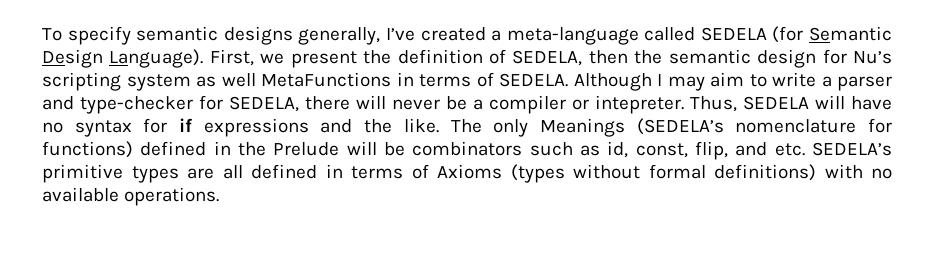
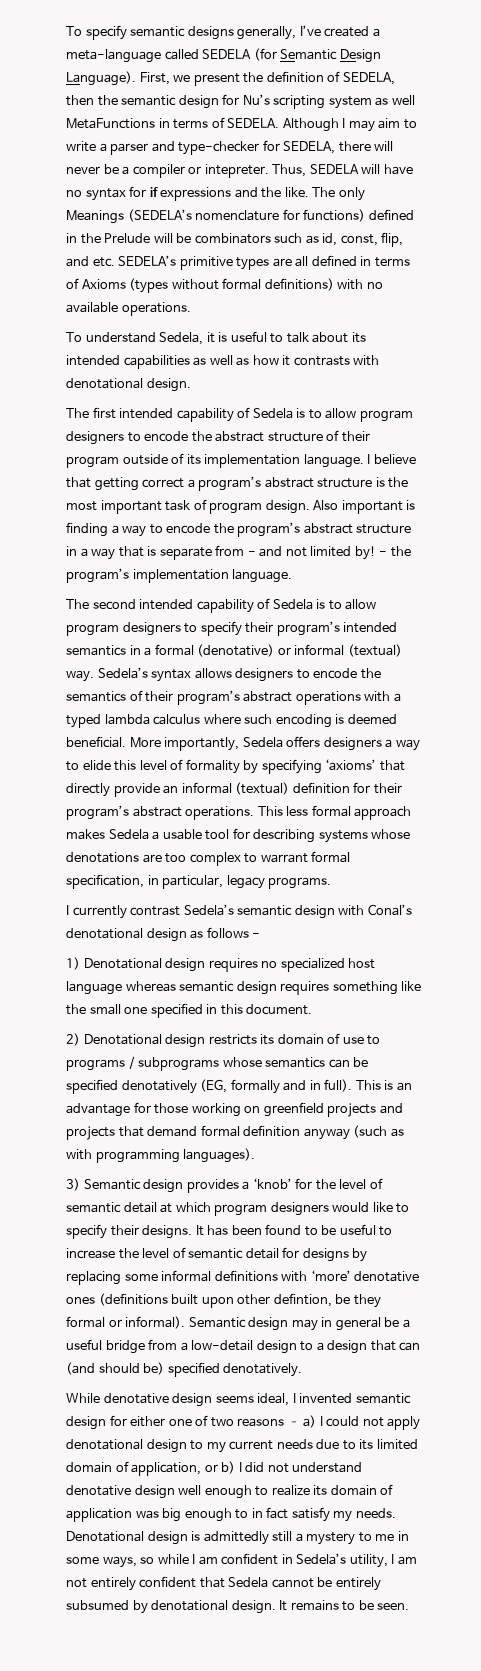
(220, 196) none -> [66,331,366,345] [66,355,380,369] [66,378,191,392] [66,407,413,422] [66,430,370,445] [66,453,416,468] [66,476,409,491] [66,499,416,514] [66,522,412,537] [66,545,411,560] [66,568,293,583] [66,598,377,613] [66,621,398,636] [66,644,402,657] [66,667,381,682] [66,690,401,705] [66,714,397,728] [66,736,420,751] [66,759,405,774] [66,782,402,797] [66,805,412,820] [66,828,411,843] [66,851,351,866] [66,874,332,889] [66,904,412,919] [66,927,261,942] [66,957,376,972] [66,981,422,995] [66,1003,313,1018] [66,1033,381,1048] [66,1056,369,1071] [66,1079,412,1094] [66,1102,403,1117] [66,1125,404,1140] [66,1148,256,1163] [66,1178,383,1193] [66,1202,410,1216] [66,1224,393,1239] [66,1247,368,1262] [66,1270,420,1285] [66,1293,381,1308] [66,1316,410,1331] [66,1339,421,1354] [66,1362,303,1377] [66,1393,411,1407] [66,1415,421,1430] [66,1439,418,1453] [66,1461,363,1476] [66,1484,394,1499] [66,1507,396,1522] [66,1531,409,1545] [66,1553,417,1568] [66,1576,381,1591] [66,1600,410,1614] // To understand Sedela, it is useful to talk about its intended capabilities as well as how it contrasts with denotational design. // The first intended capability of Sedela is to allow program designers to encode the abstract structure of their program outside of its implementation language. I believe that getting correct a program’s abstract structure is the most important task of program design. Also important is finding a way to encode the program’s abstract structure in a way that is separate from - and not limited by! - the program’s implementation language. // The second intended capability of Sedela is to allow program designers to specify their program’s intended semantics in a formal (denotative) or informal (textual) way. Sedela’s syntax allows designers to encode the semantics of their program’s abstract operations with a typed lambda calculus where such encoding is deemed beneficial. More importantly, Sedela offers designers a way to elide this level of formality by specifying ‘axioms’ that directly provide an informal (textual) definition for their program’s abstract operations. This less formal approach makes Sedela a usable tool for describing systems whose denotations are too complex to warrant formal specification, in particular, legacy programs. // I currently contrast Sedela’s semantic design with Conal’s denotational design as follows - // 1) Denotational design requires no specialized host language whereas semantic design requires something like the small one specified in this document. // 2) Denotational design restricts its domain of use to programs / subprograms whose semantics can be specified denotatively (EG, formally and in full). This is an advantage for those working on greenfield projects and projects that demand formal definition anyway (such as with programming languages). // 3) Semantic design provides a ‘knob’ for the level of semantic detail at which program designers would like to specify their designs. It has been found to be useful to increase the level of semantic detail for designs by replacing some informal definitions with ‘more’ denotative ones (definitions built upon other defintion, be they formal or informal). Semantic design may in general be a useful bridge from a low-detail design to a design that can (and should be) specified denotatively. // While denotative design seems ideal, I invented semantic design for either one of two reasons – a) I could not apply denotational design to my current needs due to its limited domain of application, or b) I did not understand denotative design well enough to realize its domain of application was big enough to in fact satisfy my needs. Denotational design is admittedly still a mystery to me in some ways, so while I am confident in Sedela’s utility, I am not entirely confident that Sedela cannot be entirely subsumed by denotational design. It remains to be seen.

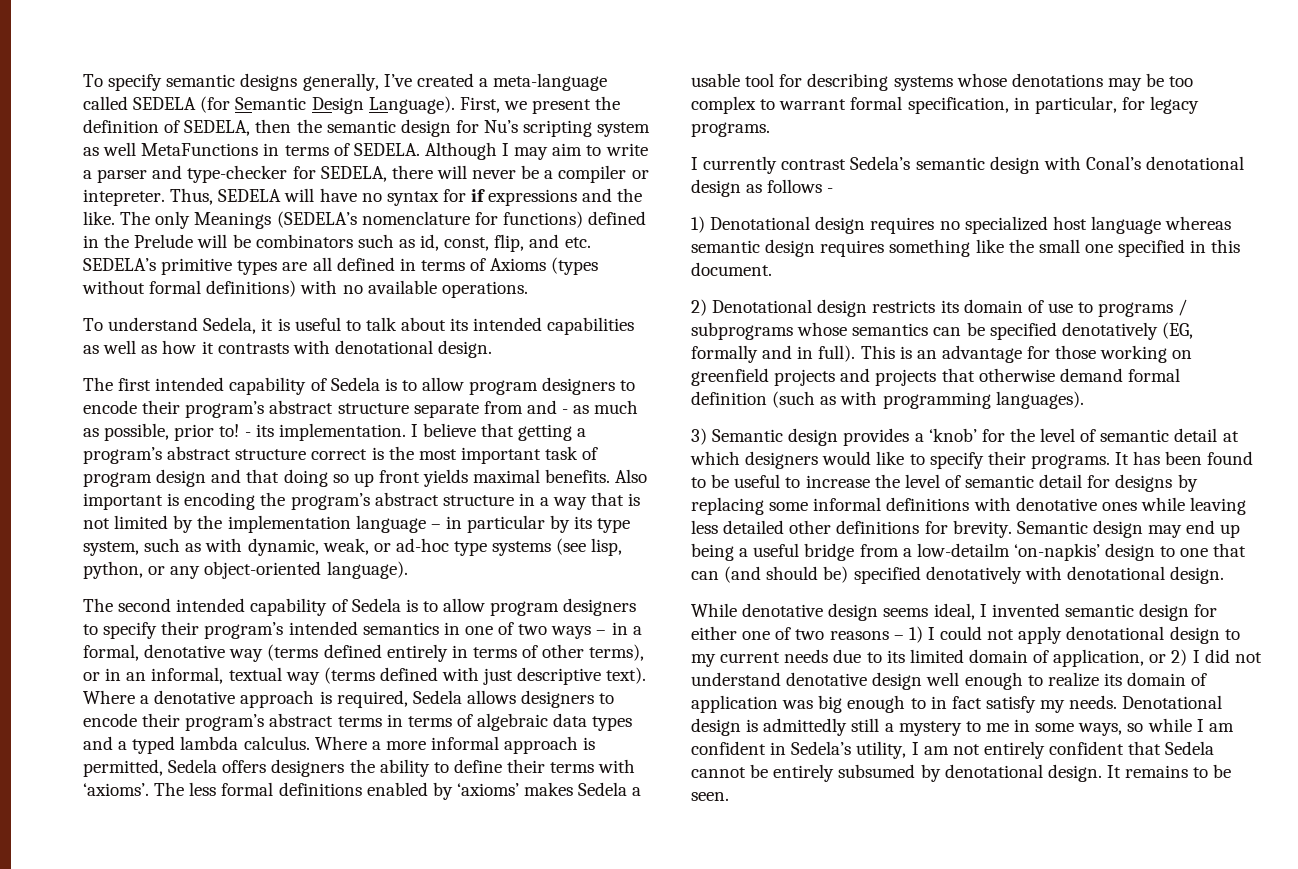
[191,430,370,442] [66,453,364,468] the abstract structure of their program outside of its implementation language. -> [142,400,639,418] [83,423,406,441] their program’s abstract structure separate from and - as much as possible, prior to! - its implementation.
[142,478,185,488] correct -> (573, 432) none
(373, 483) none -> [311,449,368,460] correct
[265,500,416,514] [66,522,211,537] design. Also important is finding a way to encode -> [156,469,648,487] [83,492,256,510] design and that doing so up front yields maximal benefits. Also important is encoding
[159,545,411,560] [66,568,293,583] separate from - and not limited by! - the program’s implementation language. -> [83,515,631,533] [83,538,623,556] [83,561,408,579] not limited by the implementation language – in particular by its type system, such as with dynamic, weak, or ad-hoc type systems (see lisp, python, or any object-oriented language).
[144,644,402,657] [66,667,381,682] [66,690,401,705] [66,714,397,728] [66,736,420,751] [66,759,405,774] [66,782,402,797] [66,805,412,820] a formal (denotative) or informal (textual) way. Sedela’s syntax allows designers to encode the semantics of their program’s abstract operations with a typed lambda calculus where such encoding is deemed beneficial. More importantly, Sedela offers designers a way to elide this level of formality by specifying ‘axioms’ that directly provide an informal (textual) definition for their program’s abstract operations. This less formal approach -> [464,622,642,639] [83,644,645,662] [83,667,647,685] [83,690,615,708] [83,713,633,731] [83,736,596,754] [83,759,636,777] [83,782,519,800] one of two ways – in a formal, denotative way (terms defined entirely in terms of other terms), or in an informal, textual way (terms defined with just descriptive text). Where a denotative approach is required, Sedela allows designers to encode their program’s abstract terms in terms of algebraic data types and a typed lambda calculus. Where a more informal approach is permitted, Sedela offers designers the ability to define their terms with ‘axioms’. The less formal definitions enabled by ‘axioms’
[142,854,162,863] are -> [1107,73,1165,91] may be
(224, 882) none -> [1121,97,1145,110] for
(144, 1131) none -> [978,368,1055,382] otherwise
[303,1128,350,1140] anyway -> (767, 398) none
[214,1204,268,1216] program -> (740, 458) none
[142,1225,193,1239] designs. -> [1030,454,1110,469] programs.
[310,1270,351,1281] ‘more’ -> (1011, 504) none
[98,1293,381,1308] [66,1316,400,1331] (definitions built upon other defintion, be they formal or informal). Semantic design may in general be -> [1140,497,1247,515] [691,520,1241,538] [691,543,734,561] while leaving less detailed other definitions for brevity. Semantic design may end up being
[191,1340,368,1354] low-detail design to a design -> [916,543,1209,561] low-detailm ‘on-napkis’ design to one
[223,1363,303,1377] denotatively. -> [925,566,1225,584] denotatively with denotational design.
[303,1415,317,1428] a) -> [908,626,923,643] 1)
[221,1461,236,1474] b) -> [1171,649,1188,666] 2)

